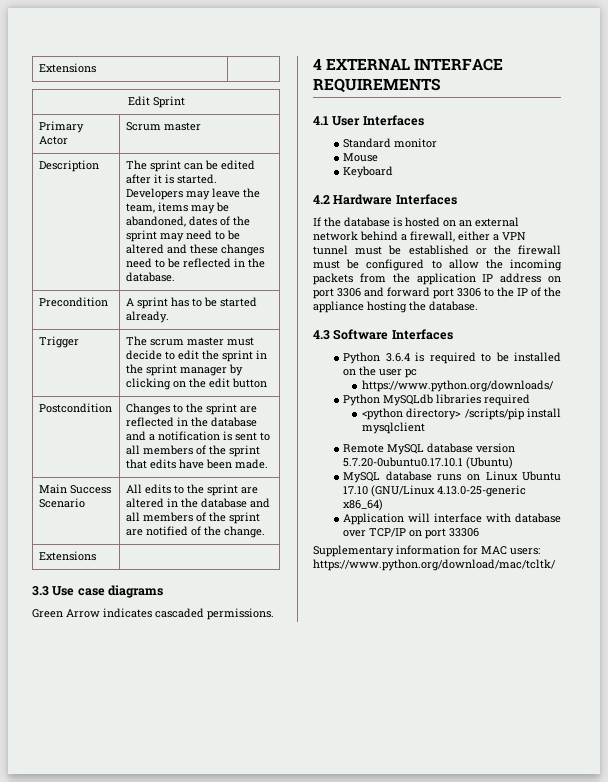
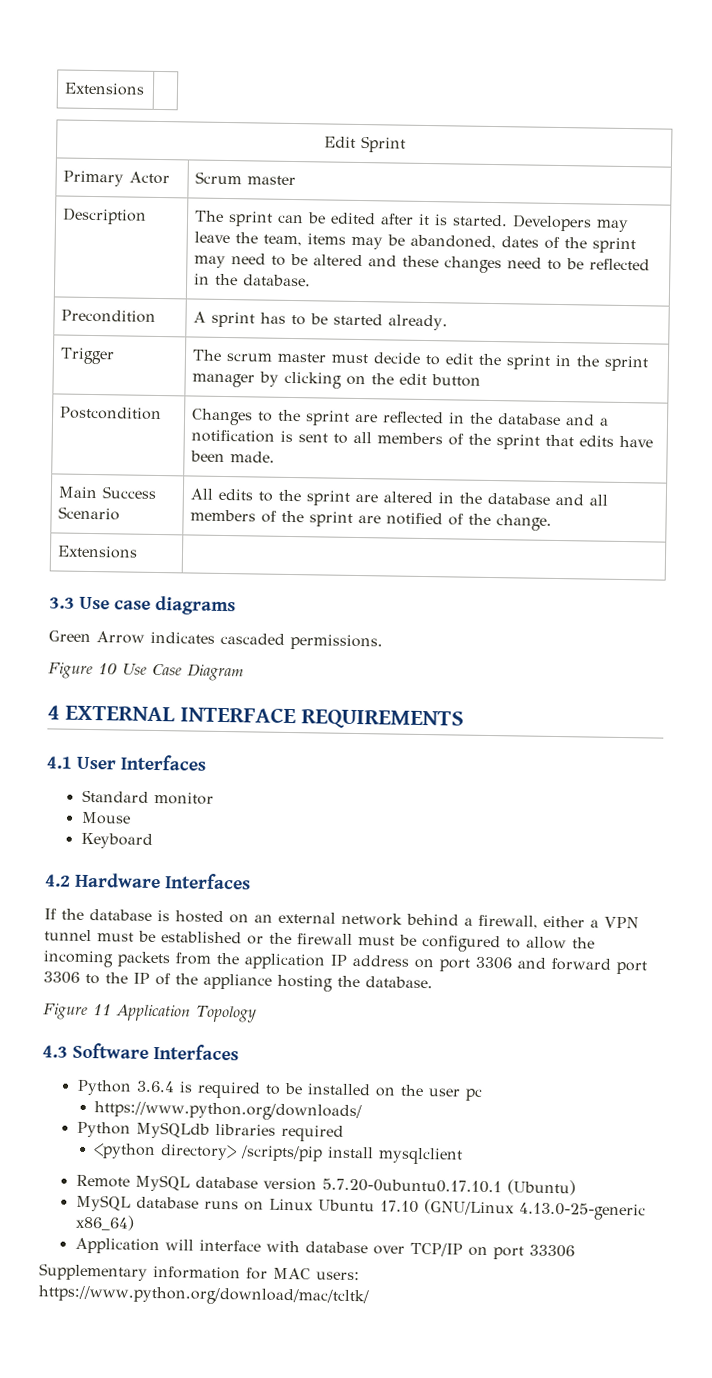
(274, 614) none -> [48,662,244,682] // Figure 10 Use Case Diagram
(478, 306) none -> [43,1003,257,1023] // Figure 11 Application Topology

